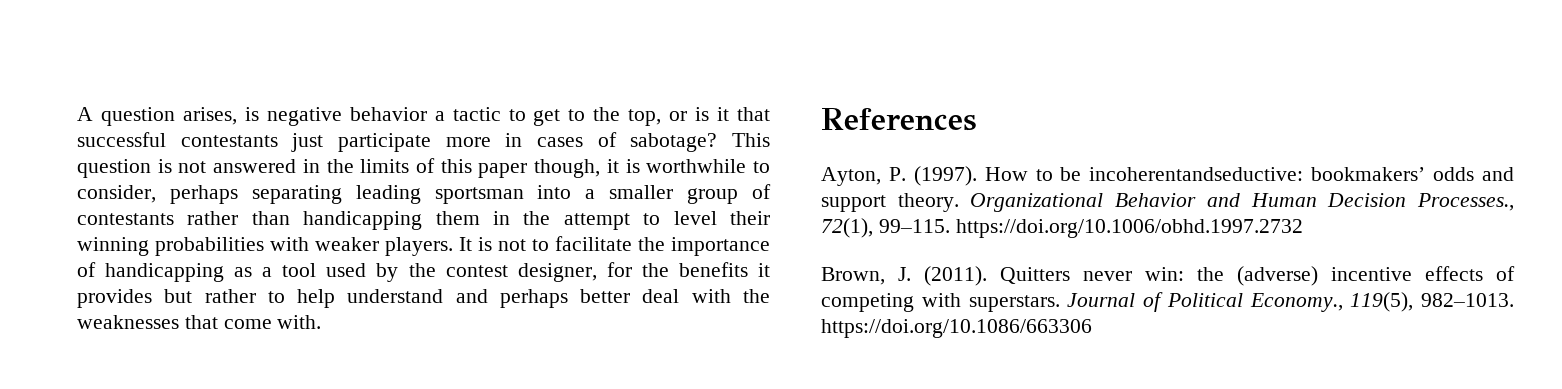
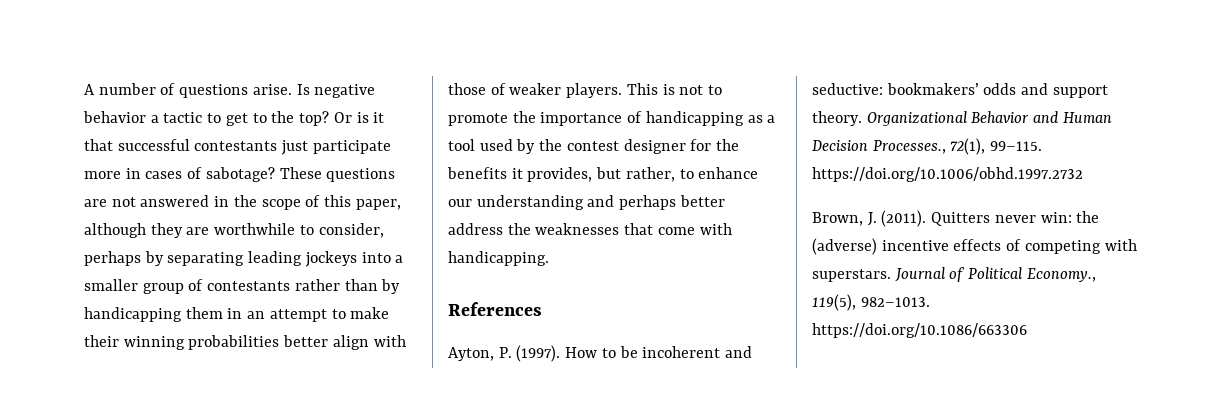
[100,107,259,126] question arises, is -> [98,83,310,98] number of questions arise. Is
[628,109,688,126] top, or -> [299,111,352,126] top? Or
[732,133,770,147] [77,159,172,178] This question is -> [279,167,396,182] [84,199,107,207] These questions are
[360,159,410,173] limits -> [261,199,301,210] scope
[478,159,640,178] paper though, it is -> [355,199,401,210] [84,223,210,238] paper, although they are
(238, 194) none -> [144,251,164,266] by
[434,187,524,204] sportsman -> [304,251,357,267] jockeys
(290, 218) none -> [381,279,401,294] by
[523,211,551,225] the -> [247,311,266,319] an
[673,211,717,225] level -> [350,307,390,319] make
[270,237,309,251] with -> [283,335,406,350] [448,83,506,95] better align with those of
[459,237,472,251] It -> [626,83,658,95] This
[555,236,632,251] facilitate -> [448,113,508,126] promote
[517,263,597,282] designer, -> [623,139,686,154] designer
[77,289,444,308] provides but rather to help understand -> [527,167,759,182] [448,195,584,210] provides, but rather, to enhance our understanding
[642,289,731,303] deal with -> [448,223,503,235] address
[277,315,322,329] with. -> [699,223,732,235] [448,251,549,266] with handicapping.
[1089,167,1304,181] incoherentandseductive: -> [642,346,753,358] [812,83,883,95] incoherent and seductive:

